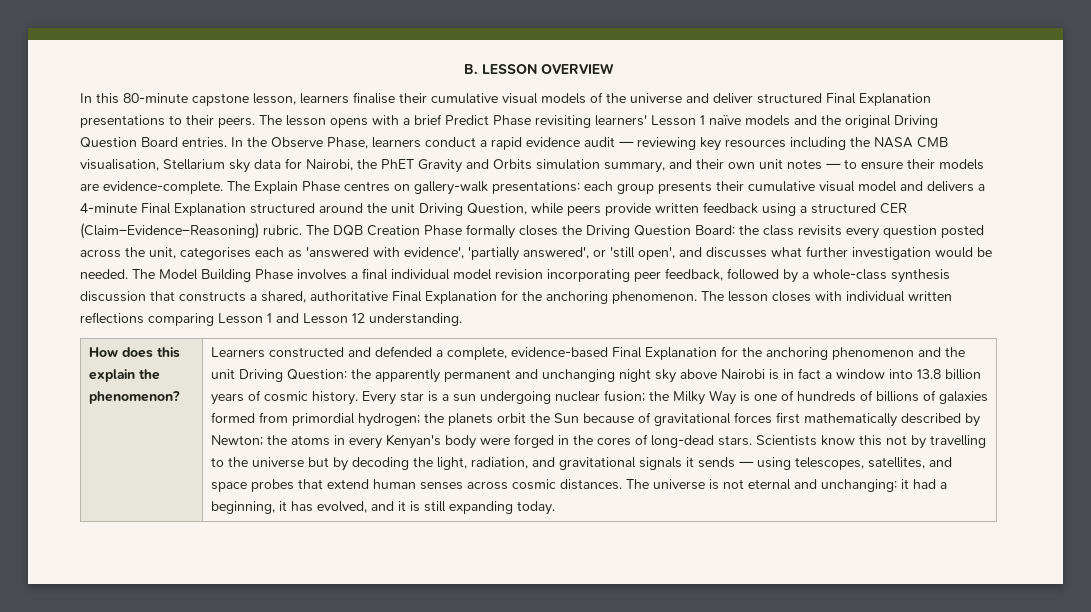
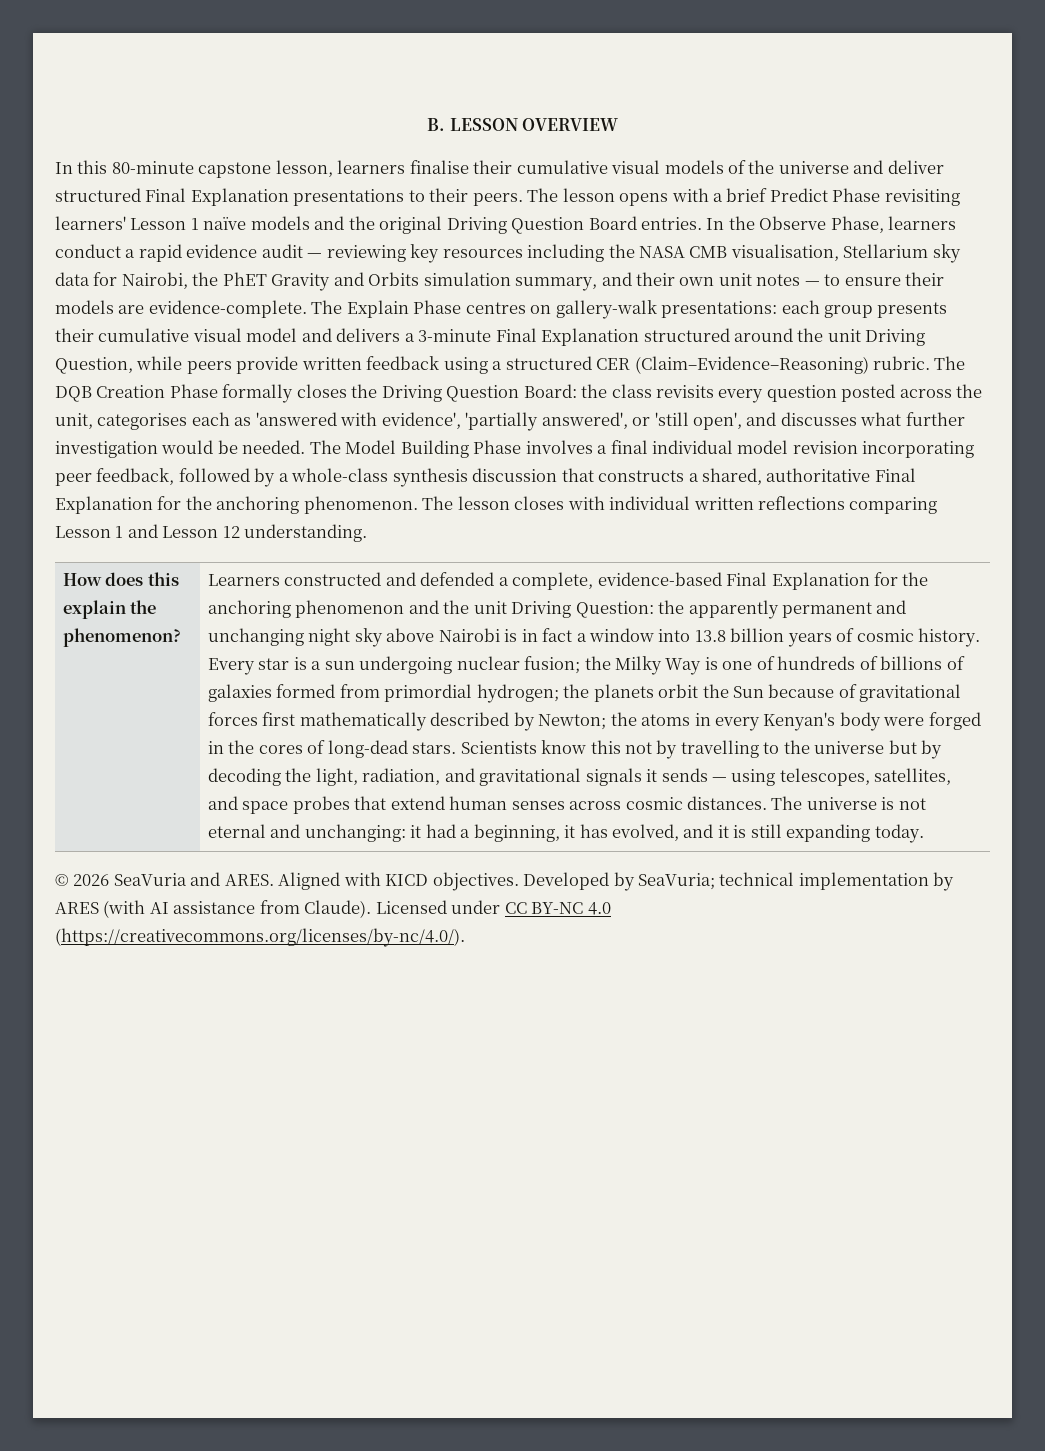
[80,203,137,213] 4-minute -> [418,329,492,342] 3-minute
(555, 508) none -> [55,872,955,891] [55,900,611,918] [55,928,465,947] // © 2026 SeaVuria and ARES. Aligned with KICD objectives. Developed by SeaVuria; technical implementation by ARES (with AI assistance from Claude). Licensed under CC BY-NC 4.0 (https://creativecommons.org/licenses/by-nc/4.0/).

